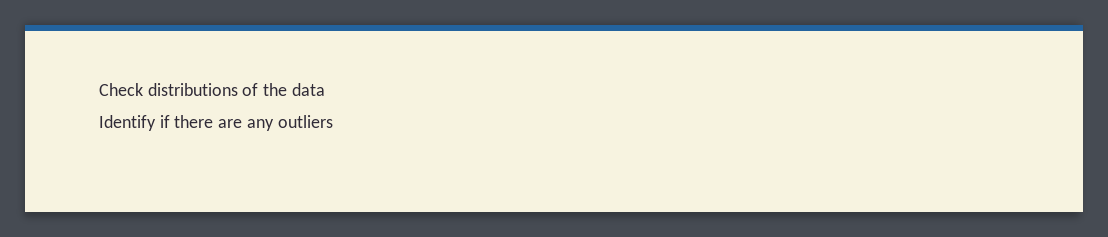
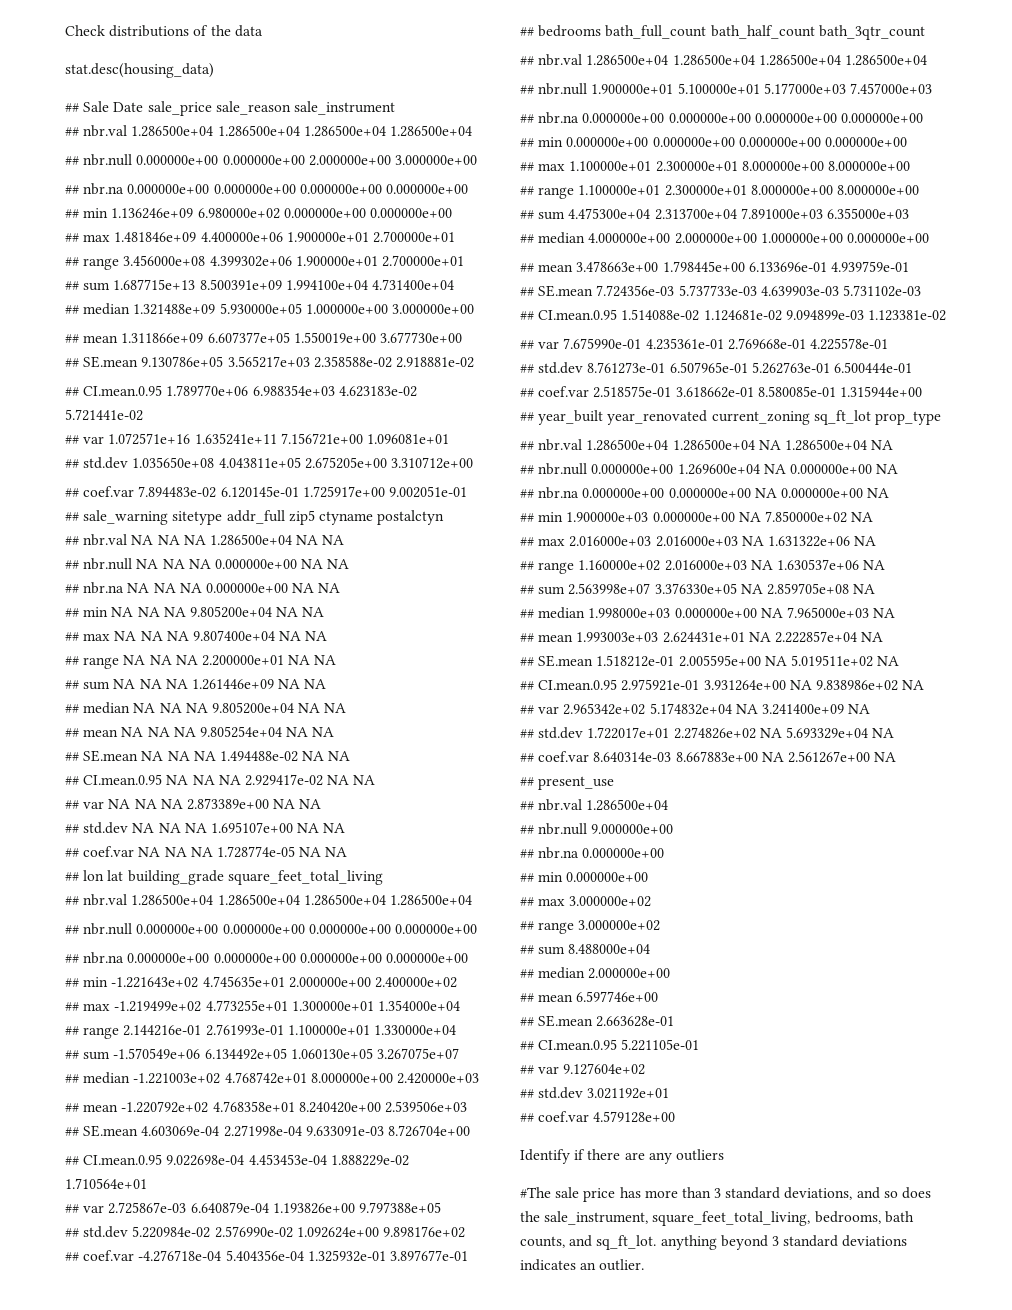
(325, 89) none -> [65,63,214,78] [65,101,395,116] [65,125,472,137] [65,154,477,166] [65,183,468,195] [65,208,452,219] [65,231,455,243] [65,255,464,270] [65,279,454,291] [65,303,474,315] [65,332,462,343] [65,356,474,368] [65,385,417,397] [65,409,143,421] [65,433,449,445] [65,457,473,469] [65,486,467,498] [65,510,445,525] [65,534,345,546] [65,558,350,570] [65,582,341,594] [65,606,325,618] [65,630,328,641] [65,655,337,669] [65,679,327,690] [65,702,347,714] [65,726,335,738] [65,750,351,762] [65,774,376,786] [65,798,322,810] [65,822,346,834] [65,846,348,858] [65,870,383,885] [65,894,472,906] [65,923,477,935] [65,952,468,964] [65,976,457,988] [65,1000,460,1012] [65,1024,456,1039] [65,1048,459,1060] [65,1072,479,1084] [65,1101,467,1113] [65,1125,470,1137] [65,1154,409,1166] [65,1178,147,1189] [65,1202,441,1214] [65,1226,465,1238] [65,1250,468,1262] [520,25,925,40] [520,54,927,66] [520,83,932,95] [520,112,923,124] [520,137,907,147] [520,161,910,172] [520,185,919,199] [520,208,909,220] [520,232,929,244] [520,261,909,272] [520,285,921,297] [520,309,946,321] [520,338,888,350] [520,362,912,374] [520,386,922,398] [520,410,941,425] [520,439,894,451] [520,463,899,475] [520,487,890,499] [520,511,874,523] [520,536,877,547] [520,559,886,574] [520,583,876,595] [520,607,896,619] [520,631,884,643] [520,655,900,667] [520,679,925,691] [520,703,871,715] [520,727,895,739] [520,751,897,763] [520,776,615,790] [520,799,669,811] [520,823,674,835] [520,847,665,859] [520,872,649,882] [520,896,652,907] [520,920,661,934] [520,944,651,955] [520,967,671,979] [520,991,659,1002] [520,1015,675,1027] [520,1039,700,1051] [520,1063,646,1075] [520,1087,670,1099] [520,1111,676,1123] // stat.desc(housing_data) // ## Sale Date sale_price sale_reason sale_instrument // ## nbr.val 1.286500e+04 1.286500e+04 1.286500e+04 1.286500e+04 // ## nbr.null 0.000000e+00 0.000000e+00 2.000000e+00 3.000000e+00 // ## nbr.na 0.000000e+00 0.000000e+00 0.000000e+00 0.000000e+00 // ## min 1.136246e+09 6.980000e+02 0.000000e+00 0.000000e+00 // ## max 1.481846e+09 4.400000e+06 1.900000e+01 2.700000e+01 // ## range 3.456000e+08 4.399302e+06 1.900000e+01 2.700000e+01 // ## sum 1.687715e+13 8.500391e+09 1.994100e+04 4.731400e+04 // ## median 1.321488e+09 5.930000e+05 1.000000e+00 3.000000e+00 // ## mean 1.311866e+09 6.607377e+05 1.550019e+00 3.677730e+00 // ## SE.mean 9.130786e+05 3.565217e+03 2.358588e-02 2.918881e-02 // ## CI.mean.0.95 1.789770e+06 6.988354e+03 4.623183e-02 5.721441e-02 // ## var 1.072571e+16 1.635241e+11 7.156721e+00 1.096081e+01 // ## std.dev 1.035650e+08 4.043811e+05 2.675205e+00 3.310712e+00 // ## coef.var 7.894483e-02 6.120145e-01 1.725917e+00 9.002051e-01 // ## sale_warning sitetype addr_full zip5 ctyname postalctyn // ## nbr.val NA NA NA 1.286500e+04 NA NA // ## nbr.null NA NA NA 0.000000e+00 NA NA // ## nbr.na NA NA NA 0.000000e+00 NA NA // ## min NA NA NA 9.805200e+04 NA NA // ## max NA NA NA 9.807400e+04 NA NA // ## range NA NA NA 2.200000e+01 NA NA // ## sum NA NA NA 1.261446e+09 NA NA // ## median NA NA NA 9.805200e+04 NA NA // ## mean NA NA NA 9.805254e+04 NA NA // ## SE.mean NA NA NA 1.494488e-02 NA NA // ## CI.mean.0.95 NA NA NA 2.929417e-02 NA NA // ## var NA NA NA 2.873389e+00 NA NA // ## std.dev NA NA NA 1.695107e+00 NA NA // ## coef.var NA NA NA 1.728774e-05 NA NA // ## lon lat building_grade square_feet_total_living // ## nbr.val 1.286500e+04 1.286500e+04 1.286500e+04 1.286500e+04 // ## nbr.null 0.000000e+00 0.000000e+00 0.000000e+00 0.000000e+00 // ## nbr.na 0.000000e+00 0.000000e+00 0.000000e+00 0.000000e+00 // ## min -1.221643e+02 4.745635e+01 2.000000e+00 2.400000e+02 // ## max -1.219499e+02 4.773255e+01 1.300000e+01 1.354000e+04 // ## range 2.144216e-01 2.761993e-01 1.100000e+01 1.330000e+04 // ## sum -1.570549e+06 6.134492e+05 1.060130e+05 3.267075e+07 // ## median -1.221003e+02 4.768742e+01 8.000000e+00 2.420000e+03 // ## mean -1.220792e+02 4.768358e+01 8.240420e+00 2.539506e+03 // ## SE.mean 4.603069e-04 2.271998e-04 9.633091e-03 8.726704e+00 // ## CI.mean.0.95 9.022698e-04 4.453453e-04 1.888229e-02 1.710564e+01 // ## var 2.725867e-03 6.640879e-04 1.193826e+00 9.797388e+05 // ## std.dev 5.220984e-02 2.576990e-02 1.092624e+00 9.898176e+02 // ## coef.var -4.276718e-04 5.404356e-04 1.325932e-01 3.897677e-01 // ## bedrooms bath_full_count bath_half_count bath_3qtr_count // ## nbr.val 1.286500e+04 1.286500e+04 1.286500e+04 1.286500e+04 // ## nbr.null 1.900000e+01 5.100000e+01 5.177000e+03 7.457000e+03 // ## nbr.na 0.000000e+00 0.000000e+00 0.000000e+00 0.000000e+00 // ## min 0.000000e+00 0.000000e+00 0.000000e+00 0.000000e+00 // ## max 1.100000e+01 2.300000e+01 8.000000e+00 8.000000e+00 // ## range 1.100000e+01 2.300000e+01 8.000000e+00 8.000000e+00 // ## sum 4.475300e+04 2.313700e+04 7.891000e+03 6.355000e+03 // ## median 4.000000e+00 2.000000e+00 1.000000e+00 0.000000e+00 // ## mean 3.478663e+00 1.798445e+00 6.133696e-01 4.939759e-01 // ## SE.mean 7.724356e-03 5.737733e-03 4.639903e-03 5.731102e-03 // ## CI.mean.0.95 1.514088e-02 1.124681e-02 9.094899e-03 1.123381e-02 // ## var 7.675990e-01 4.235361e-01 2.769668e-01 4.225578e-01 // ## std.dev 8.761273e-01 6.507965e-01 5.262763e-01 6.500444e-01 // ## coef.var 2.518575e-01 3.618662e-01 8.580085e-01 1.315944e+00 // ## year_built year_renovated current_zoning sq_ft_lot prop_type // ## nbr.val 1.286500e+04 1.286500e+04 NA 1.286500e+04 NA // ## nbr.null 0.000000e+00 1.269600e+04 NA 0.000000e+00 NA // ## nbr.na 0.000000e+00 0.000000e+00 NA 0.000000e+00 NA // ## min 1.900000e+03 0.000000e+00 NA 7.850000e+02 NA // ## max 2.016000e+03 2.016000e+03 NA 1.631322e+06 NA // ## range 1.160000e+02 2.016000e+03 NA 1.630537e+06 NA // ## sum 2.563998e+07 3.376330e+05 NA 2.859705e+08 NA // ## median 1.998000e+03 0.000000e+00 NA 7.965000e+03 NA // ## mean 1.993003e+03 2.624431e+01 NA 2.222857e+04 NA // ## SE.mean 1.518212e-01 2.005595e+00 NA 5.019511e+02 NA // ## CI.mean.0.95 2.975921e-01 3.931264e+00 NA 9.838986e+02 NA // ## var 2.965342e+02 5.174832e+04 NA 3.241400e+09 NA // ## std.dev 1.722017e+01 2.274826e+02 NA 5.693329e+04 NA // ## coef.var 8.640314e-03 8.667883e+00 NA 2.561267e+00 NA // ## present_use // ## nbr.val 1.286500e+04 // ## nbr.null 9.000000e+00 // ## nbr.na 0.000000e+00 // ## min 0.000000e+00 // ## max 3.000000e+02 // ## range 3.000000e+02 // ## sum 8.488000e+04 // ## median 2.000000e+00 // ## mean 6.597746e+00 // ## SE.mean 2.663628e-01 // ## CI.mean.0.95 5.221105e-01 // ## var 9.127604e+02 // ## std.dev 3.021192e+01 // ## coef.var 4.579128e+00
(333, 121) none -> [520,1187,932,1202] [520,1211,914,1226] [520,1235,908,1250] [520,1259,645,1271] // #The sale price has more than 3 standard deviations, and so does the sale_instrument, square_feet_total_living, bedrooms, bath counts, and sq_ft_lot. anything beyond 3 standard deviations indicates an outlier.

